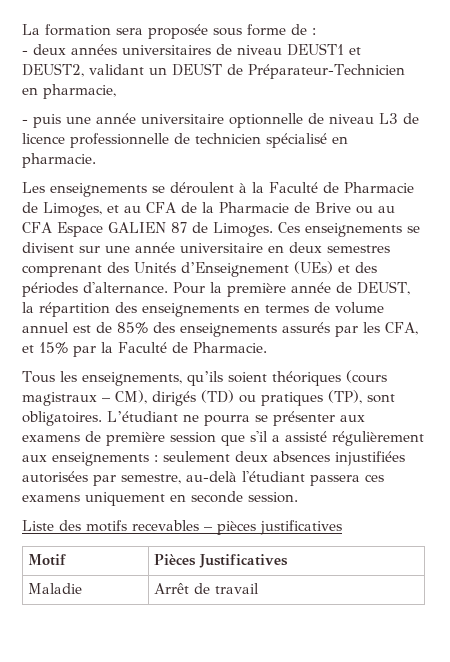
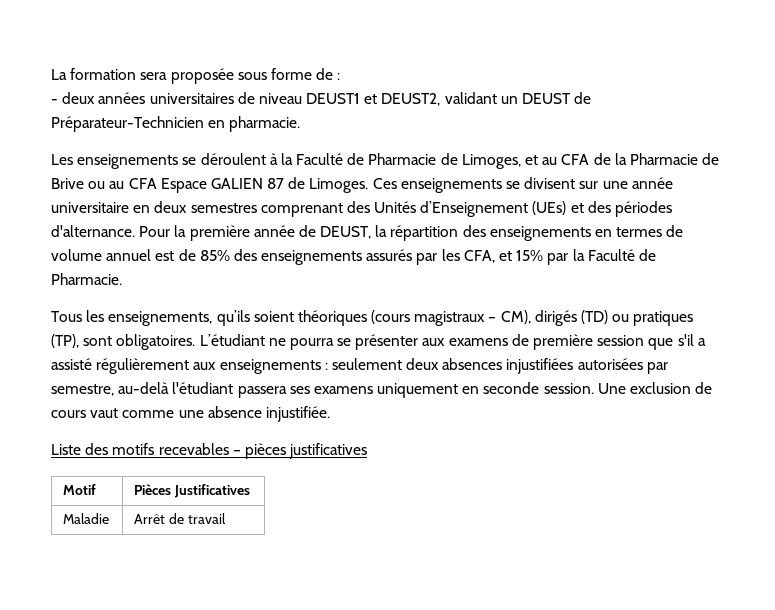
[43,84,116,99] [22,113,419,128] [22,133,348,148] pharmacie, // - puis une année universitaire optionnelle de niveau L3 de licence professionnelle de technicien spécialisé en -> (226, 124) none
[365,474,384,482] ces -> [289,386,310,394] ses
(298, 497) none -> [597,382,713,394] [51,406,330,422] Une exclusion de cours vaut comme une absence injustifiée.

